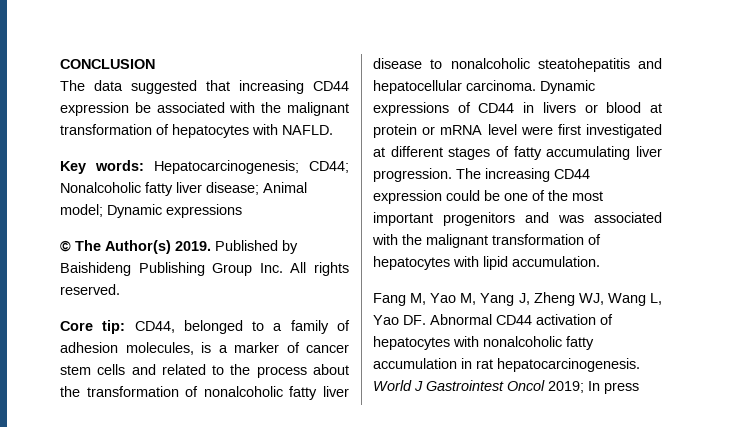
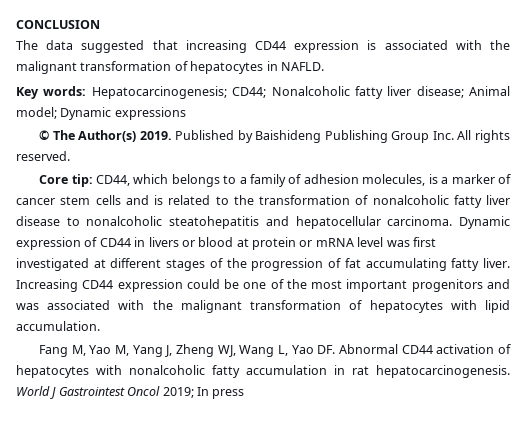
[134,102,349,116] [60,124,278,138] be associated with the malignant transformation of hepatocytes with -> [367,40,510,50] [16,61,278,74] is associated with the malignant transformation of hepatocytes in
[183,320,243,334] belonged -> [133,174,220,187] which belongs
(156, 369) none -> [154,195,163,205] is
[256,364,349,378] [60,386,80,397] process about the -> (254, 200) none
[373,102,449,116] expressions -> [16,237,81,250] expression
[520,126,553,135] were -> [386,240,410,247] was
[513,146,662,160] [373,168,550,182] fatty accumulating liver progression. The increasing -> [226,258,511,271] [16,279,78,292] the progression of fat accumulating fatty liver. Increasing

